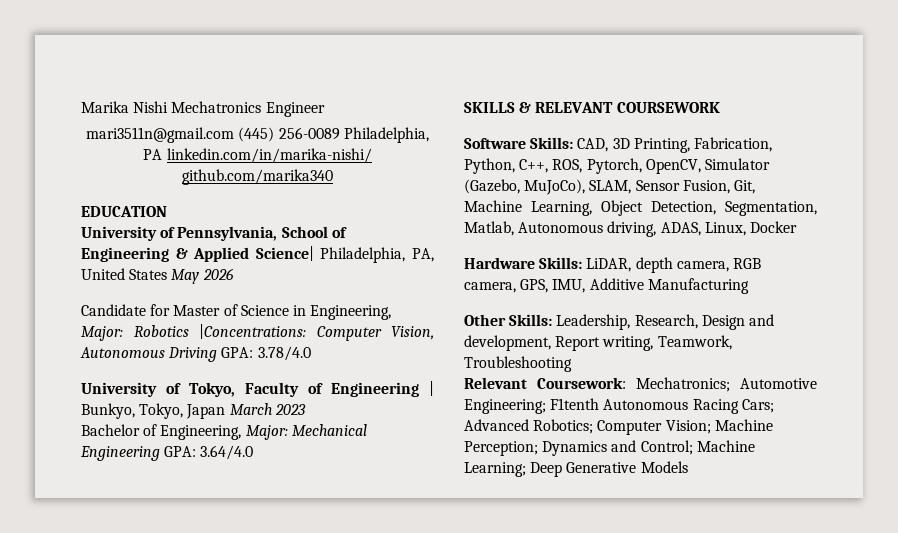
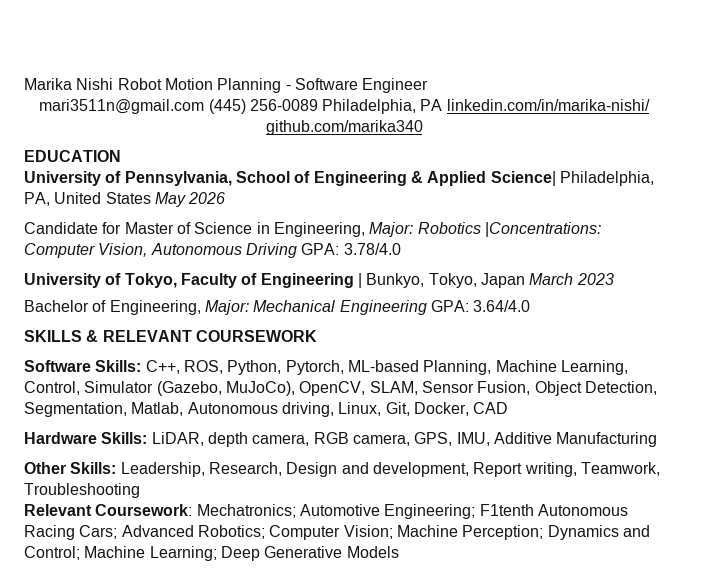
[171,101,262,113] Mechatronics -> [117,78,358,93] Robot Motion Planning - Software
[577,137,772,153] [464,158,701,174] CAD, 3D Printing, Fabrication, Python, C++, ROS, Pytorch, OpenCV, -> [145,360,628,375] [24,381,80,395] C++, ROS, Python, Pytorch, ML-based Planning, Machine Learning, Control,
(586, 187) none -> [299,381,366,396] OpenCV,
[733,180,755,194] [464,200,592,216] Git, Machine Learning, -> (531, 388) none
[660,221,797,236] ADAS, Linux, Docker -> [338,402,509,416] Linux, Git, Docker, CAD

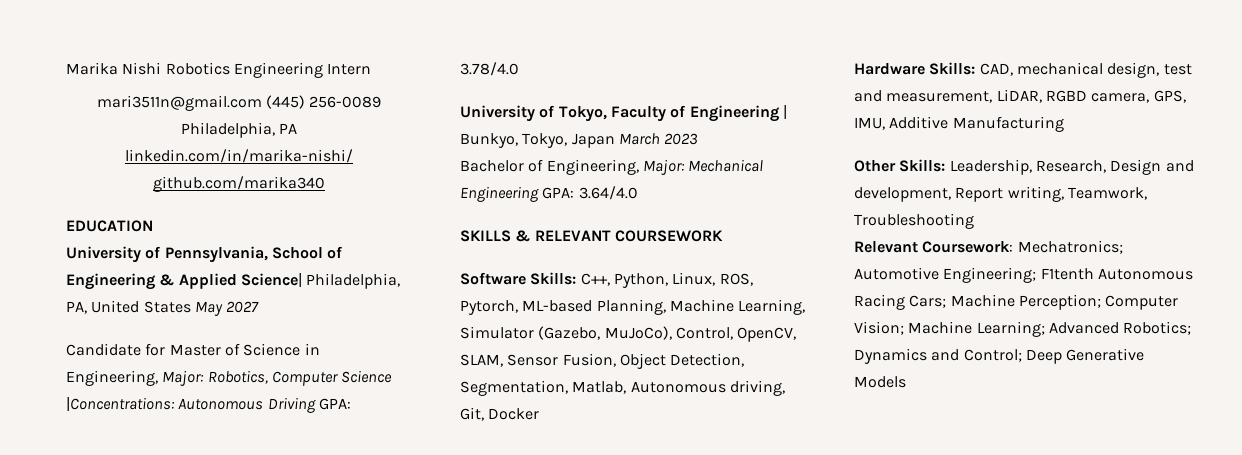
[117,78,429,93] Robot Motion Planning - Software Engineer -> [165,62,372,78] Robotics Engineering Intern
[188,192,226,204] 2026 -> [226,301,260,313] 2027
[417,222,601,237] [24,243,148,258] Robotics |Concentrations: Computer Vision, -> [207,370,393,386] [66,397,175,411] Robotics, Computer Science |Concentrations:
[183,360,282,375] ROS, Python, -> [613,272,753,288] Python, Linux, ROS,
[24,381,80,395] Control, -> (806, 307) none
(295, 388) none -> [675,327,733,340] Control,
[338,402,509,416] [24,432,349,447] Linux, Git, Docker, CAD // Hardware Skills: LiDAR, depth camera, RGB -> [460,407,540,421] [854,62,1192,78] [854,89,1087,103] Git, Docker // Hardware Skills: CAD, mechanical design, test and measurement, LiDAR, RGBD
[121,525,265,539] Advanced Robotics; -> [950,294,1101,310] Machine Perception;
[462,525,544,540] Perception; -> [976,321,1192,337] Learning; Advanced Robotics;
[84,546,217,561] Machine Learning; -> (1022, 355) none

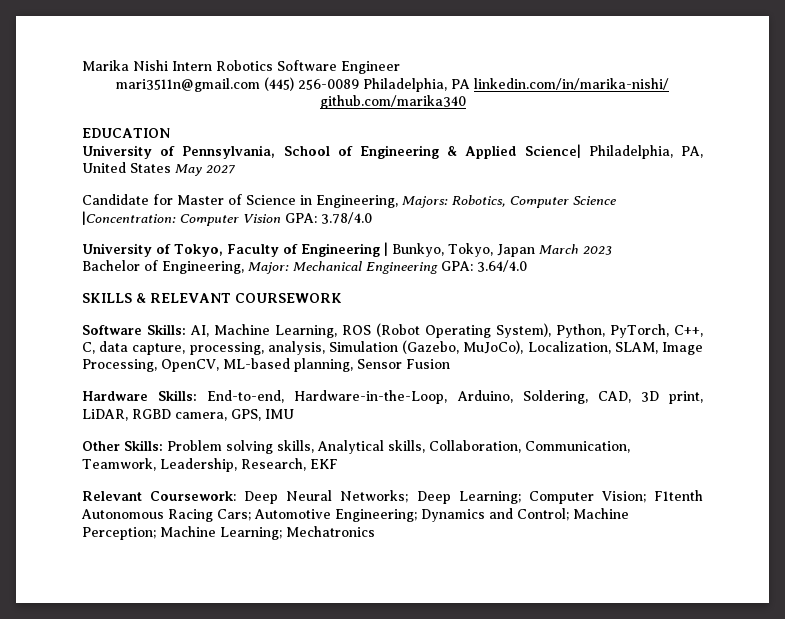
[165,62,372,78] Robotics Engineering Intern -> [172,60,400,74] Intern Robotics Software Engineer
[162,370,205,386] Major: -> [402,196,448,208] Majors:
[66,397,316,413] |Concentrations: Autonomous Driving -> [82,211,281,226] |Concentration: Computer Vision
[580,272,753,288] [460,299,806,315] [460,326,797,342] [460,353,745,369] [460,380,785,396] [460,407,540,421] [854,62,1192,78] [854,90,993,103] C++, Python, Linux, ROS, Pytorch, ML-based Planning, Machine Learning, Simulator (Gazebo, MuJoCo), Control, OpenCV, SLAM, Sensor Fusion, Object Detection, Segmentation, Matlab, Autonomous driving, Git, Docker // Hardware Skills: CAD, mechanical design, test and measurement, -> [190,323,703,338] [82,340,703,355] [82,358,450,372] [82,390,703,404] AI, Machine Learning, ROS (Robot Operating System), Python, PyTorch, C++, C, data capture, processing, analysis, Simulation (Gazebo, MuJoCo), Localization, SLAM, Image Processing, OpenCV, ML-based planning, Sensor Fusion // Hardware Skills: End-to-end, Hardware-in-the-Loop, Arduino, Soldering, CAD, 3D print,
[854,116,1064,132] IMU, Additive Manufacturing -> [265,409,294,419] IMU
[949,159,1194,175] [854,186,1147,202] [854,213,974,229] [854,240,1123,254] [854,267,1193,283] [854,294,1179,310] [854,321,1192,337] [854,348,1145,364] [854,376,906,388] Leadership, Research, Design and development, Report writing, Teamwork, Troubleshooting // Relevant Coursework: Mechatronics; Automotive Engineering; F1tenth Autonomous Racing Cars; Machine Perception; Computer Vision; Machine Learning; Advanced Robotics; Dynamics and Control; Deep Generative Models -> [167,440,630,454] [82,458,338,472] [82,490,703,504] [81,508,629,522] [82,526,375,540] Problem solving skills, Analytical skills, Collaboration, Communication, Teamwork, Leadership, Research, EKF // Relevant Coursework: Deep Neural Networks; Deep Learning; Computer Vision; F1tenth Autonomous Racing Cars; Automotive Engineering; Dynamics and Control; Machine Perception; Machine Learning; Mechatronics

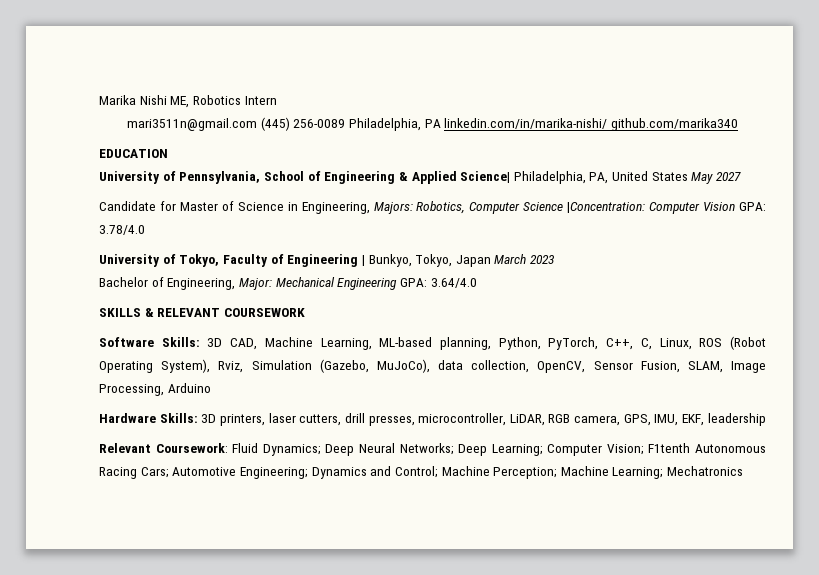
(168, 65) none -> [170,95,241,108] ME, Robotics
[216,60,400,74] Robotics Software Engineer -> (277, 100) none
[190,323,703,338] [82,340,703,355] [82,358,450,372] [82,390,703,404] [82,409,294,421] [82,440,630,454] [82,458,338,472] AI, Machine Learning, ROS (Robot Operating System), Python, PyTorch, C++, C, data capture, processing, analysis, Simulation (Gazebo, MuJoCo), Localization, SLAM, Image Processing, OpenCV, ML-based planning, Sensor Fusion // Hardware Skills: End-to-end, Hardware-in-the-Loop, Arduino, Soldering, CAD, 3D print, LiDAR, RGBD camera, GPS, IMU // Other Skills: Problem solving skills, Analytical skills, Collaboration, Communication, Teamwork, Leadership, Research, EKF -> [207,336,766,350] [99,359,766,373] [99,383,211,396] [99,413,766,426] 3D CAD, Machine Learning, ML-based planning, Python, PyTorch, C++, C, Linux, ROS (Robot Operating System), Rviz, Simulation (Gazebo, MuJoCo), data collection, OpenCV, Sensor Fusion, SLAM, Image Processing, Arduino // Hardware Skills: 3D printers, laser cutters, drill presses, microcontroller, LiDAR, RGB camera, GPS, IMU, EKF, leadership
(237, 496) none -> [232,443,321,456] Fluid Dynamics;

